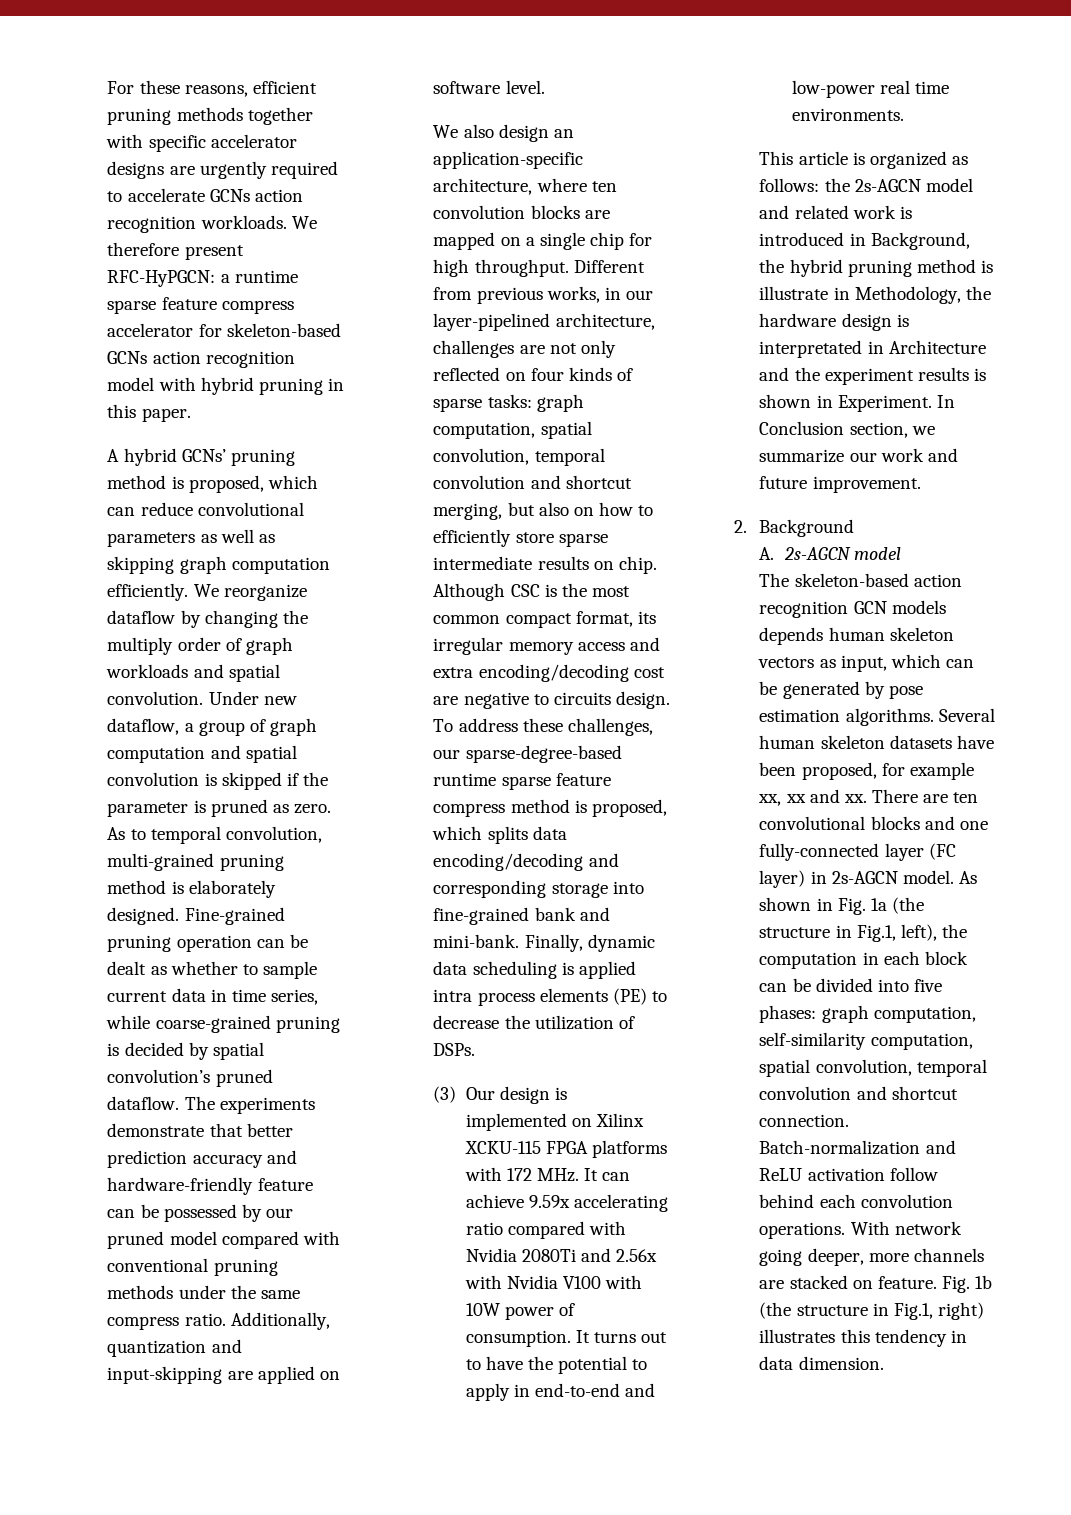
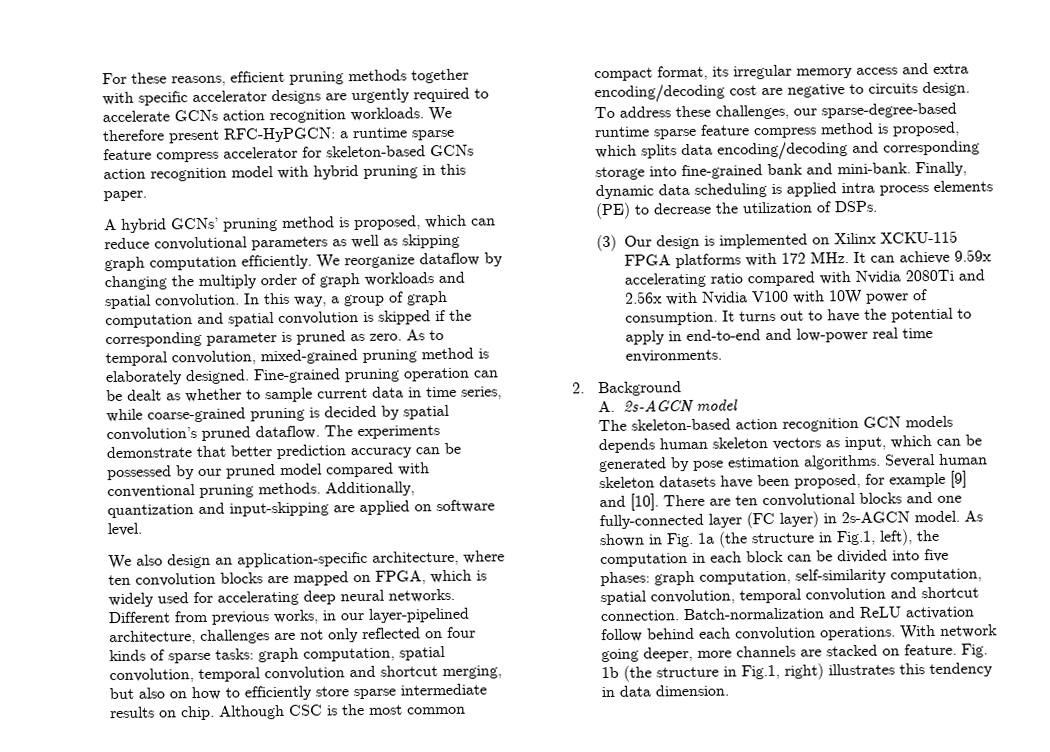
[208,691,297,705] [107,718,180,735] Under new dataflow, -> [242,292,327,307] In this way,
(328, 779) none -> [104,331,202,348] corresponding
[107,853,215,871] multi-grained -> [259,349,358,365] mixed-grained
[266,1150,297,1164] [107,1177,313,1195] and hardware-friendly feature -> (412, 453) none
[107,1285,300,1299] [107,1313,226,1330] methods under the same compress ratio. -> [257,482,321,495] methods.
[525,232,653,250] [433,259,569,277] a single chip for high throughput. -> [374,569,487,585] [107,588,455,608] FPGA, which is widely used for accelerating deep neural networks.
[759,151,968,169] [759,178,973,192] [759,205,912,219] [759,232,970,250] [759,259,993,277] [759,286,991,304] [759,313,909,331] [759,340,986,358] [759,367,986,385] [759,394,955,412] [759,421,935,438] [759,448,958,463] [759,476,921,493] // This article is organized as follows: the 2s-AGCN model and related work is introduced in Background, the hybrid pruning method is illustrate in Methodology, the hardware design is interpretated in Architecture and the experiment results is shown in Experiment. In Conclusion section, we summarize our work and future improvement. -> (722, 356) none
[758,789,867,806] xx, xx and xx. -> [949,470,967,488] [598,493,659,511] [9] and [10].

